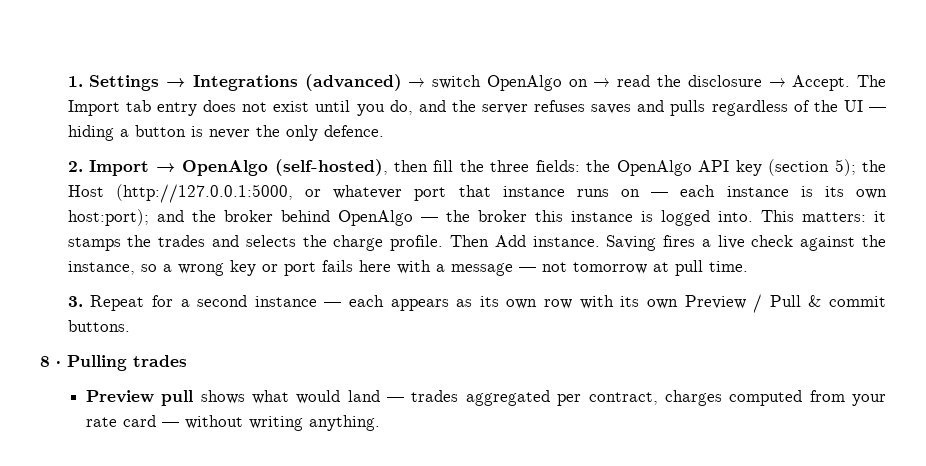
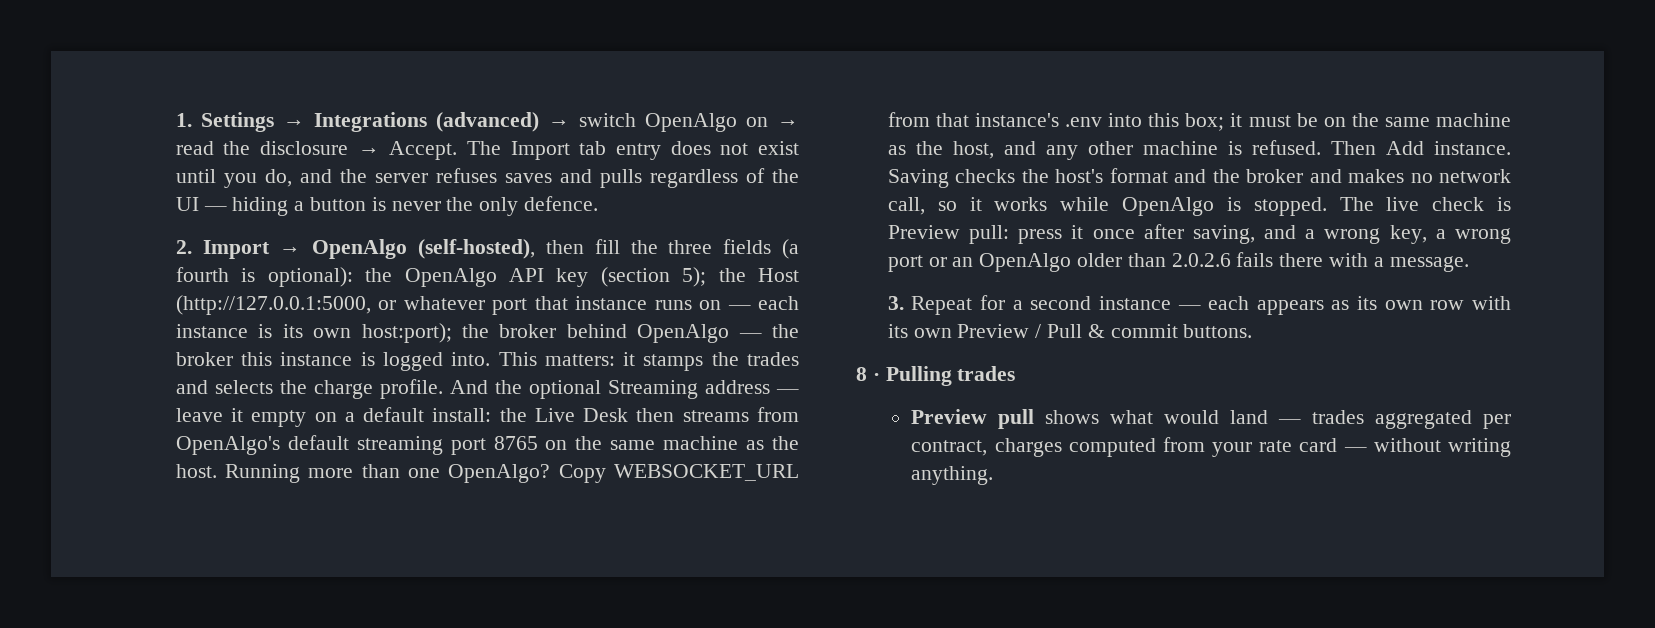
[535,160,580,172] fields: -> [723,239,799,259] [175,267,353,287] fields (a fourth is optional):
[156,210,184,222] and -> (452, 333) none
[449,235,886,251] [67,260,748,276] Then Add instance. Saving fires a live check against the instance, so a wrong key or port fails here with a message — not tomorrow at pull time. -> [449,380,799,399] [175,407,799,427] [175,435,800,455] [175,464,799,483] [887,112,1511,131] [887,140,1511,160] [887,168,1511,188] [887,197,1511,216] [887,224,1511,244] [887,252,1469,272] And the optional Streaming address — leave it empty on a default install: the Live Desk then streams from OpenAlgo's default streaming port 8765 on the same machine as the host. Running more than one OpenAlgo? Copy WEBSOCKET_URL from that instance's .env into this box; it must be on the same machine as the host, and any other machine is refused. Then Add instance. Saving checks the host's format and the broker and makes no network call, so it works while OpenAlgo is stopped. The live check is Preview pull: press it once after saving, and a wrong key, a wrong port or an OpenAlgo older than 2.0.2.6 fails there with a message.

